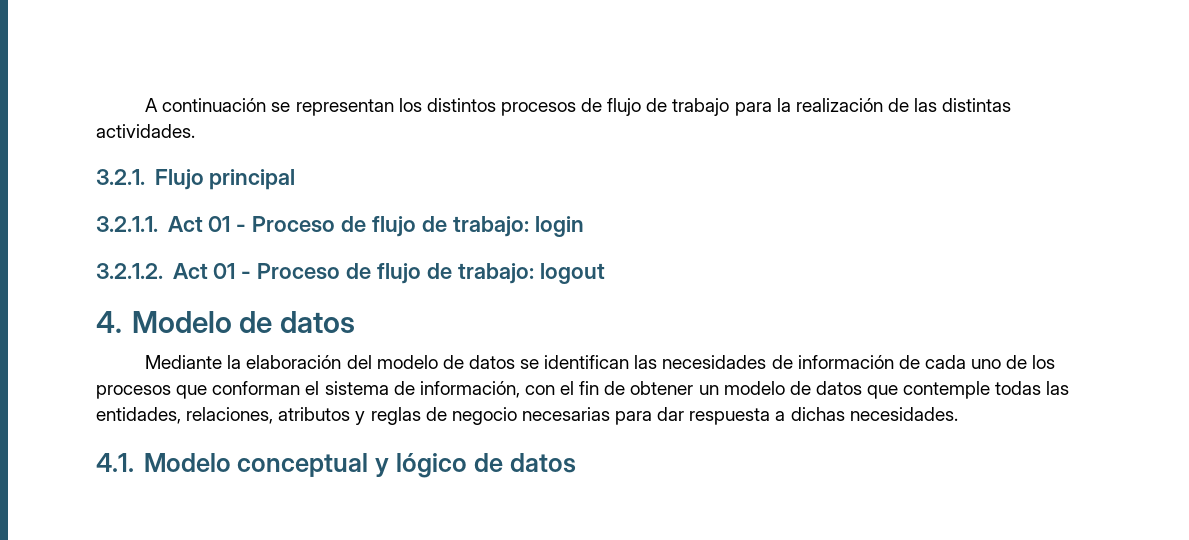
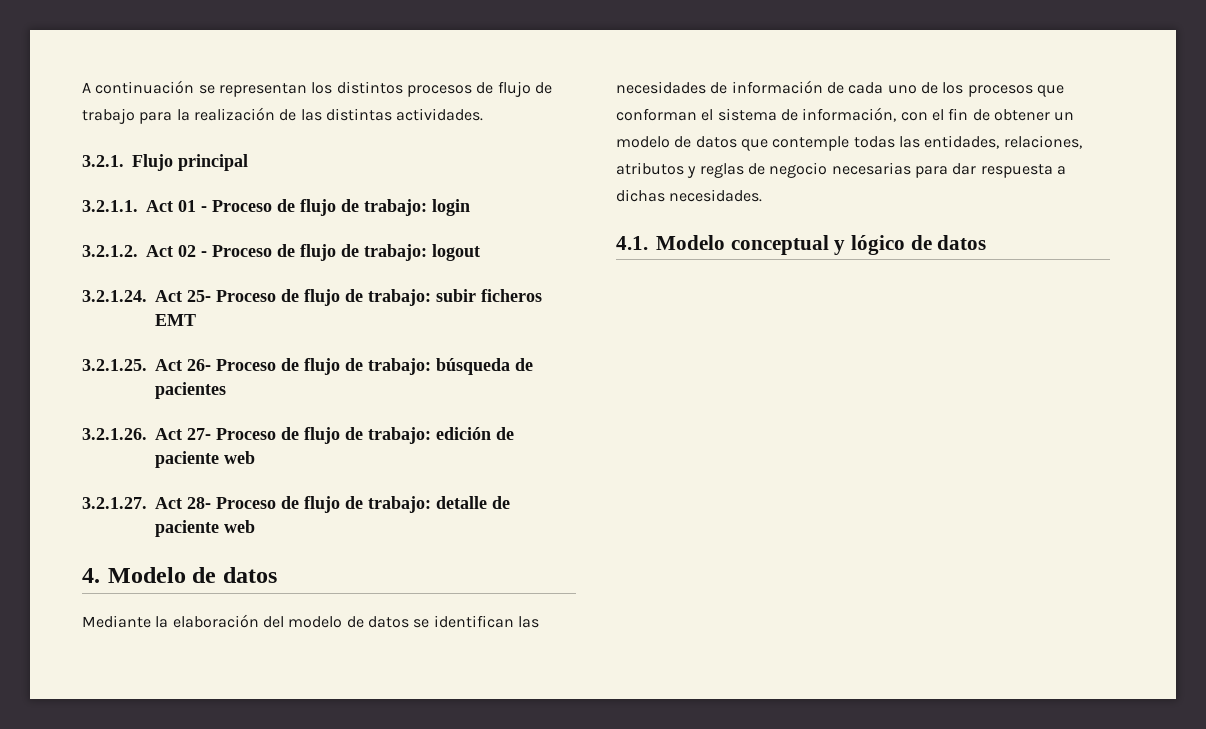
[213,263,236,279] 01 -> [178,245,196,257] 02
(606, 273) none -> [82,289,542,306] [155,314,196,326] [82,358,533,375] [155,382,226,399] [82,427,514,444] [155,451,255,468] [82,496,510,513] [155,520,255,537] // 3.2.1.24. Act 25- Proceso de flujo de trabajo: subir ficheros EMT // 3.2.1.25. Act 26- Proceso de flujo de trabajo: búsqueda de pacientes // 3.2.1.26. Act 27- Proceso de flujo de trabajo: edición de paciente web // 3.2.1.27. Act 28- Proceso de flujo de trabajo: detalle de paciente web

